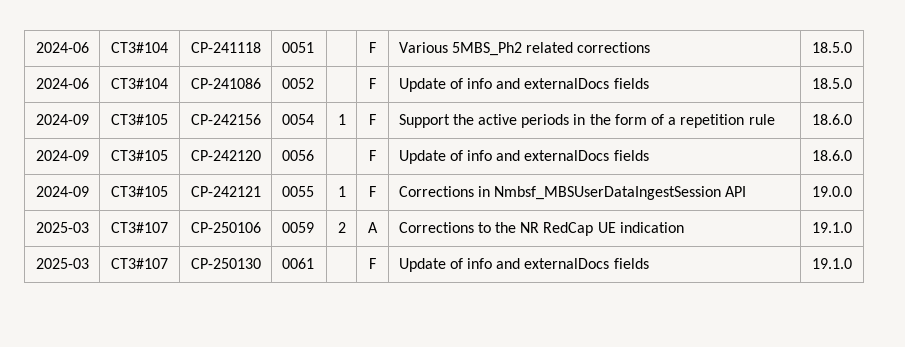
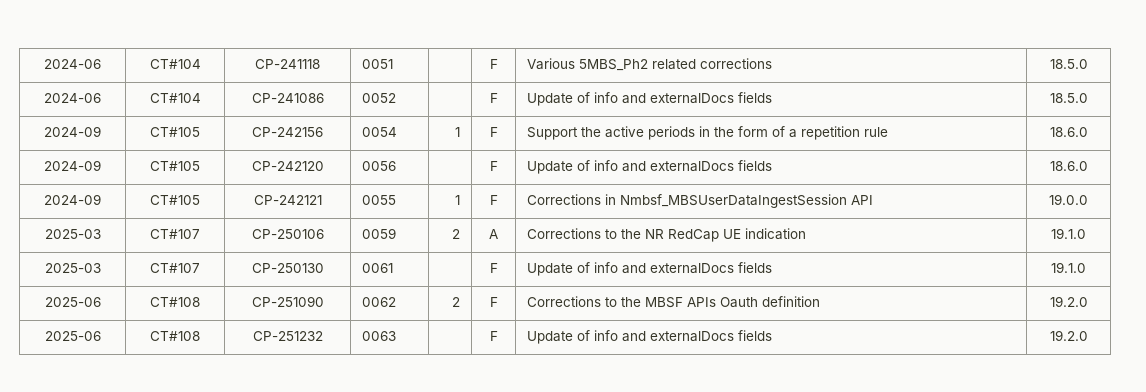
[35,42,89,53] [111,42,168,53] 2024-06 | CT3#104 -> [44,59,101,69] [149,59,201,69] 2024-06 | CT#104
[111,78,168,89] CT3#104 -> [149,93,201,103] CT#104
[111,114,168,125] CT3#105 -> [150,127,200,137] CT#105
[111,150,168,161] CT3#105 -> [150,161,200,171] CT#105
[111,186,168,197] CT3#105 -> [150,195,200,205] CT#105
[111,222,168,233] CT3#107 -> [150,229,200,239] CT#107
[111,258,168,269] CT3#107 -> [150,263,200,273] CT#107
(852, 263) none -> [44,297,101,307] [150,297,200,307] [251,296,324,307] [361,297,396,307] [452,297,461,307] [489,297,498,307] [526,296,820,308] [1049,296,1088,307] [44,331,101,341] [150,331,200,341] [252,331,323,341] [361,331,396,341] [489,331,498,341] [526,330,772,344] [1049,330,1088,341] // 2025-06 | CT#108 | CP-251090 | 0062 | 2 | F | Corrections to the MBSF APIs Oauth definition | 19.2.0 // 2025-06 | CT#108 | CP-251232 | 0063 | | F | Update of info and externalDocs fields | 19.2.0

